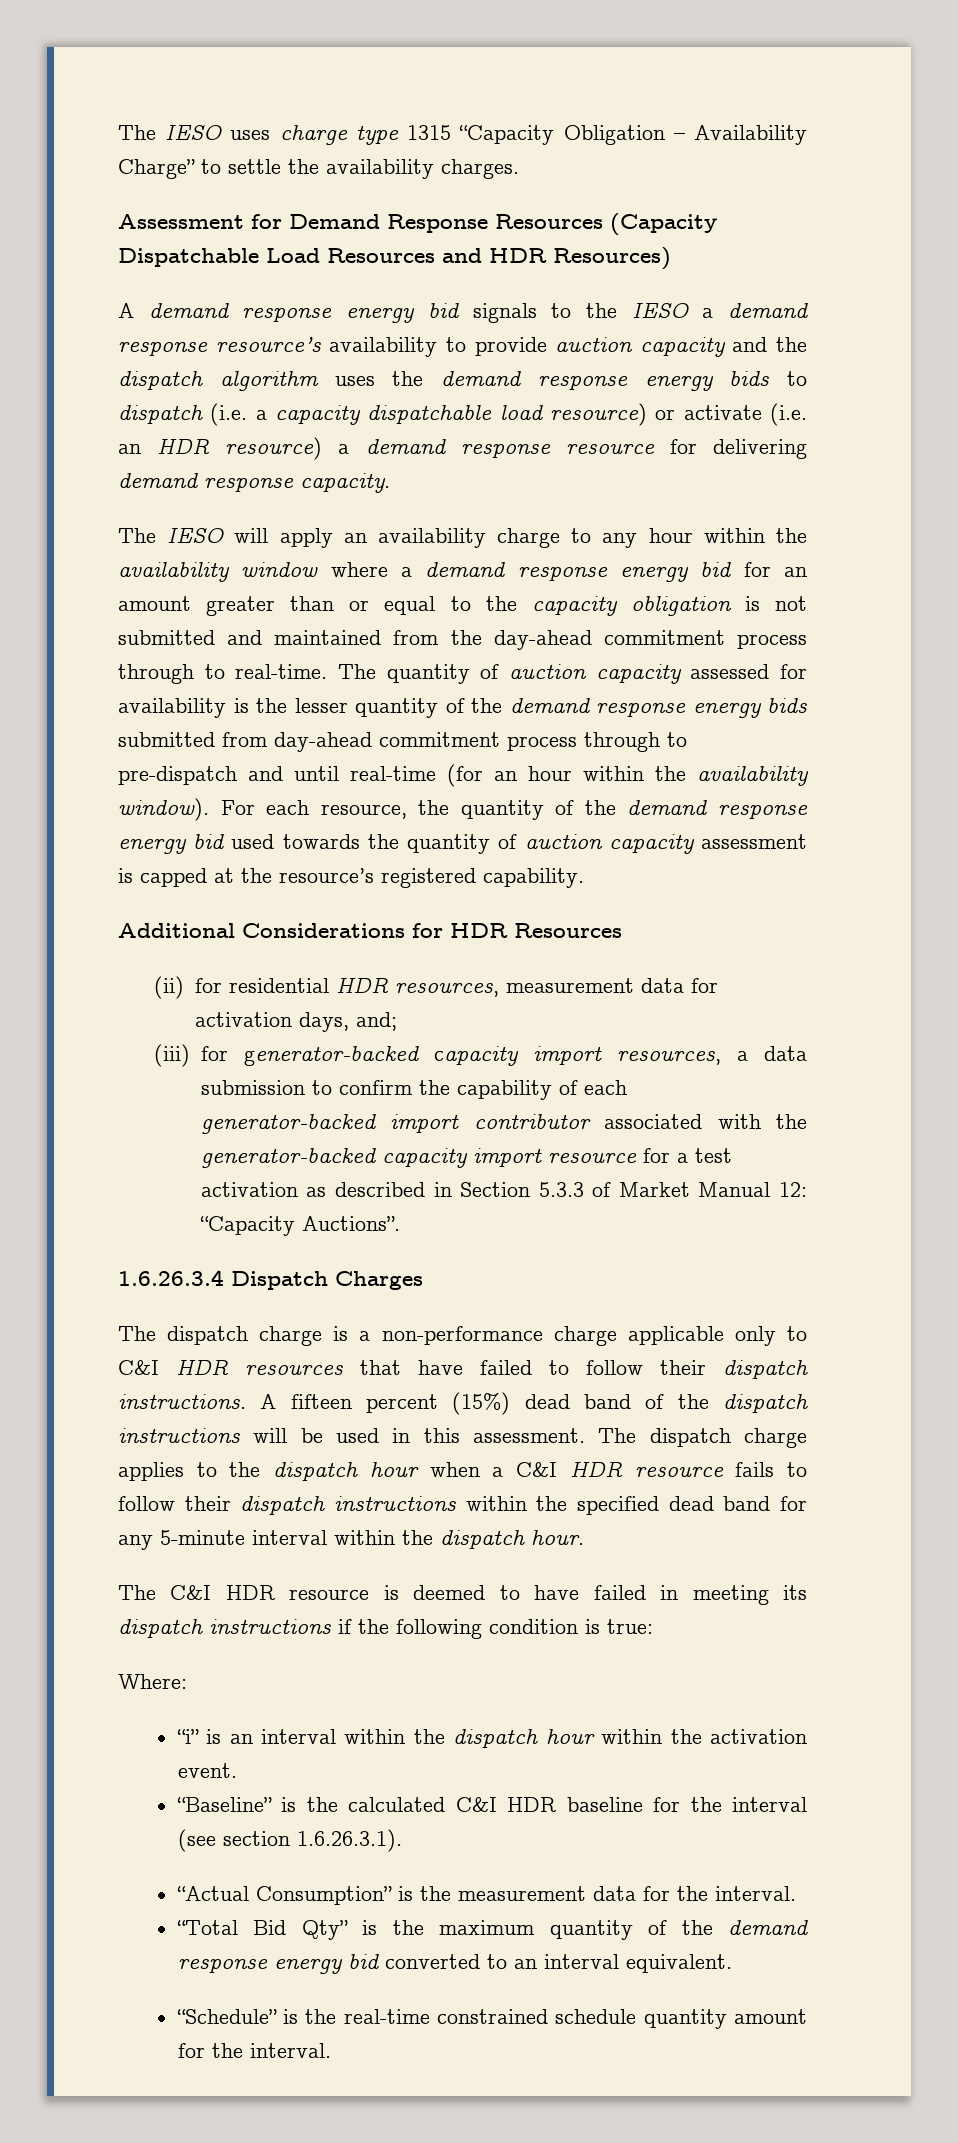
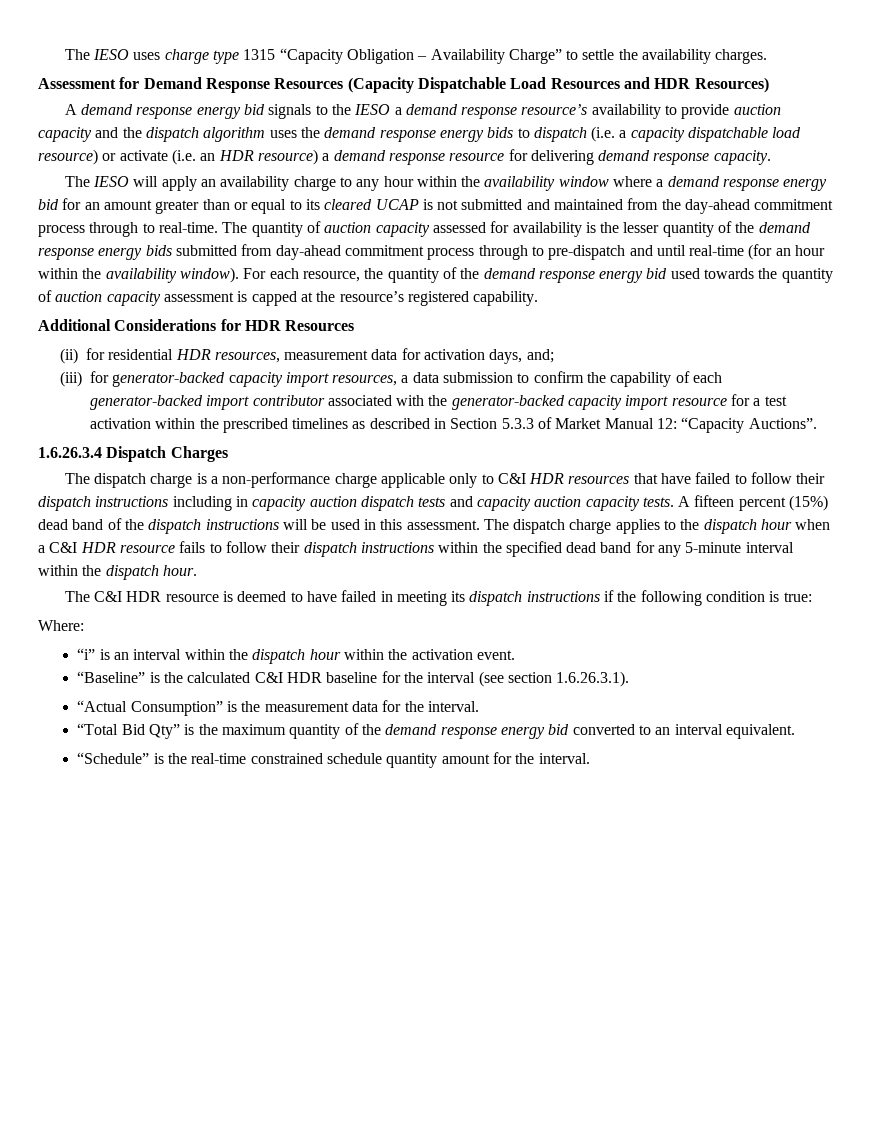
[485,596,732,616] the capacity obligation -> [305,199,419,210] its cleared UCAP
(298, 1189) none -> [155,418,349,433] within the prescribed timelines
[118,1394,246,1409] instructions. -> [95,496,674,511] instructions including in capacity auction dispatch tests and capacity auction capacity tests.

